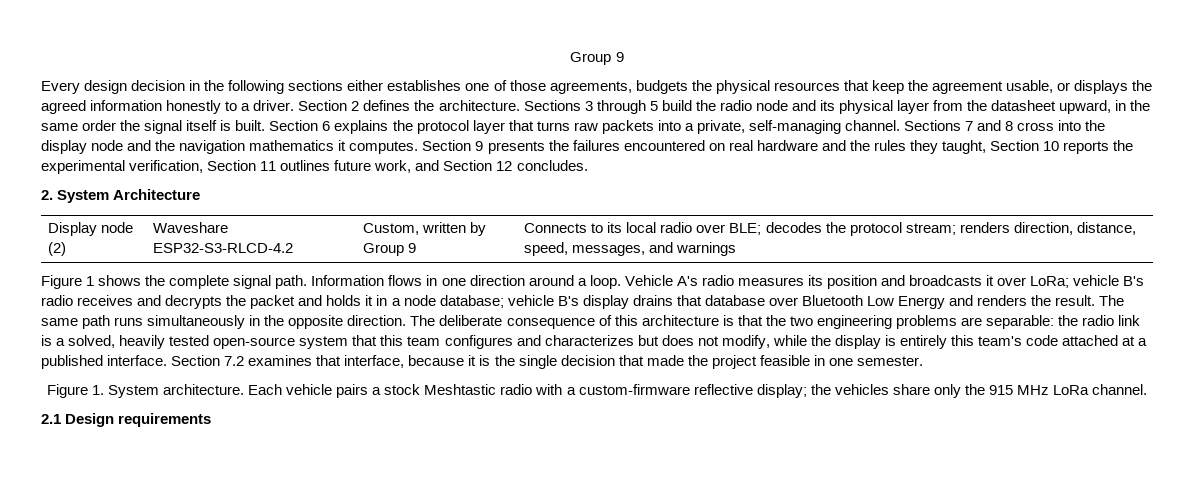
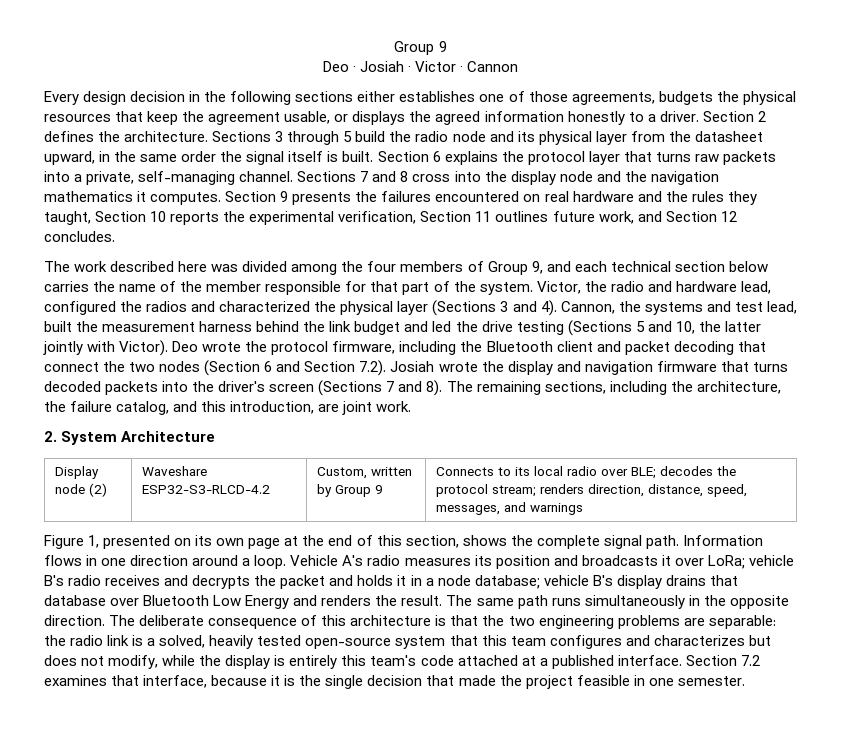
[570,52,624,65] Group 9 -> [394,41,447,55] [322,61,519,72] Group 9 // Deo · Josiah · Victor · Cannon
(588, 165) none -> [44,261,768,275] [44,281,771,295] [44,300,797,316] [44,320,761,336] [43,340,766,356] [44,360,788,376] [44,380,781,396] [44,401,412,415] // The work described here was divided among the four members of Group 9, and each technical section below carries the name of the member responsible for that part of the system. Victor, the radio and hardware lead, configured the radios and characterized the physical layer (Sections 3 and 4). Cannon, the systems and test lead, built the measurement harness behind the link budget and led the drive testing (Sections 5 and 10, the latter jointly with Victor). Deo wrote the protocol firmware, including the Bluetooth client and packet decoding that connect the two nodes (Section 6 and Section 7.2). Josiah wrote the display and navigation firmware that turns decoded packets into the driver's screen (Sections 7 and 8). The remaining sections, including the architecture, the failure catalog, and this introduction, are joint work.
[86,276,95,286] 1 -> [88,535,459,549] 1, presented on its own page at the end of this section,
[46,384,1148,398] [41,413,212,427] // Figure 1. System architecture. Each vehicle pairs a stock Meshtastic radio with a custom-firmware reflective display; the vehicles share only the 915 MHz LoRa channel. // 2.1 Design requirements -> (745, 681) none

